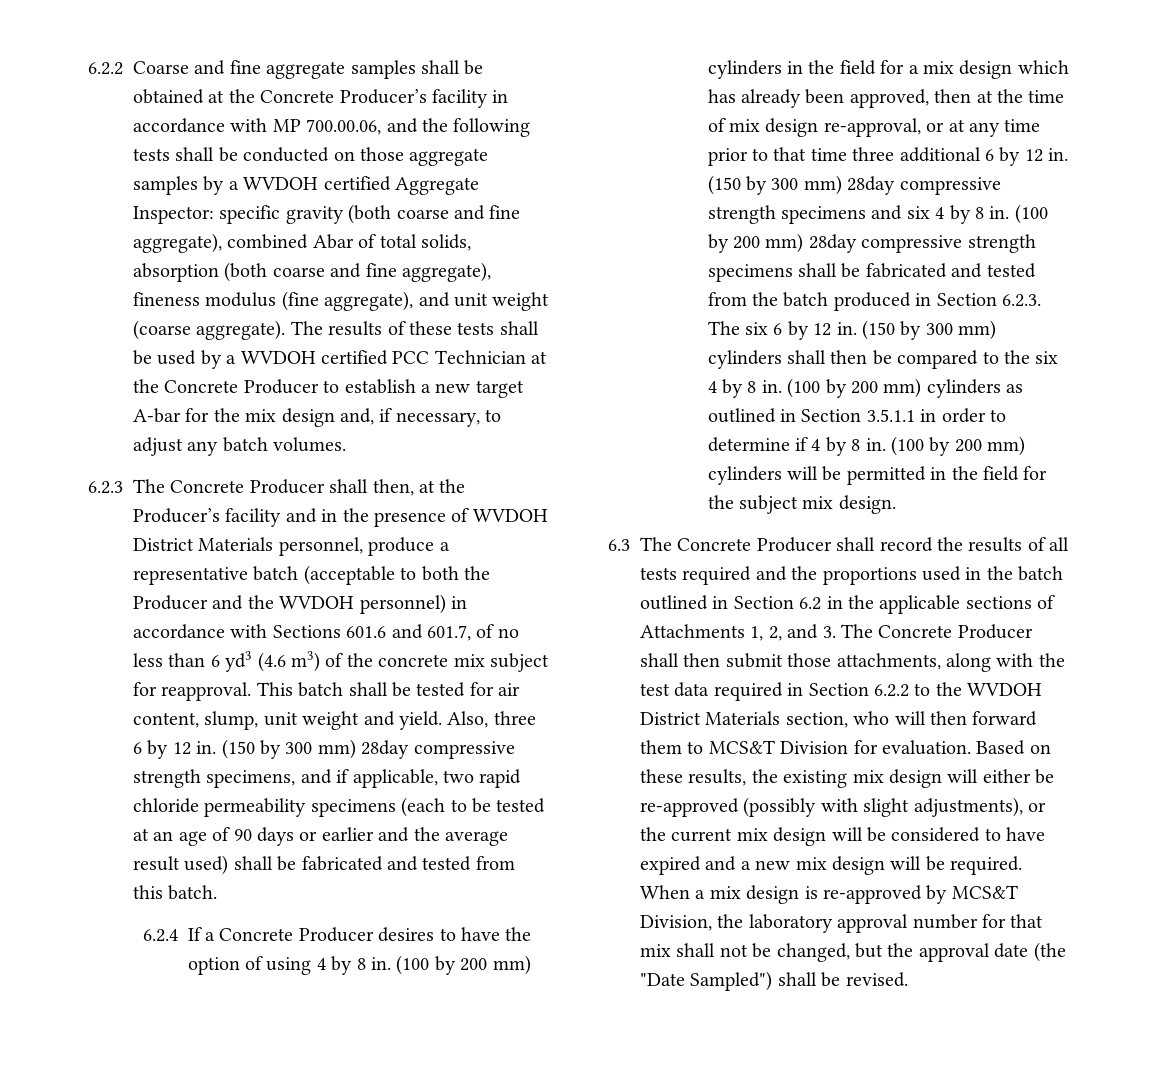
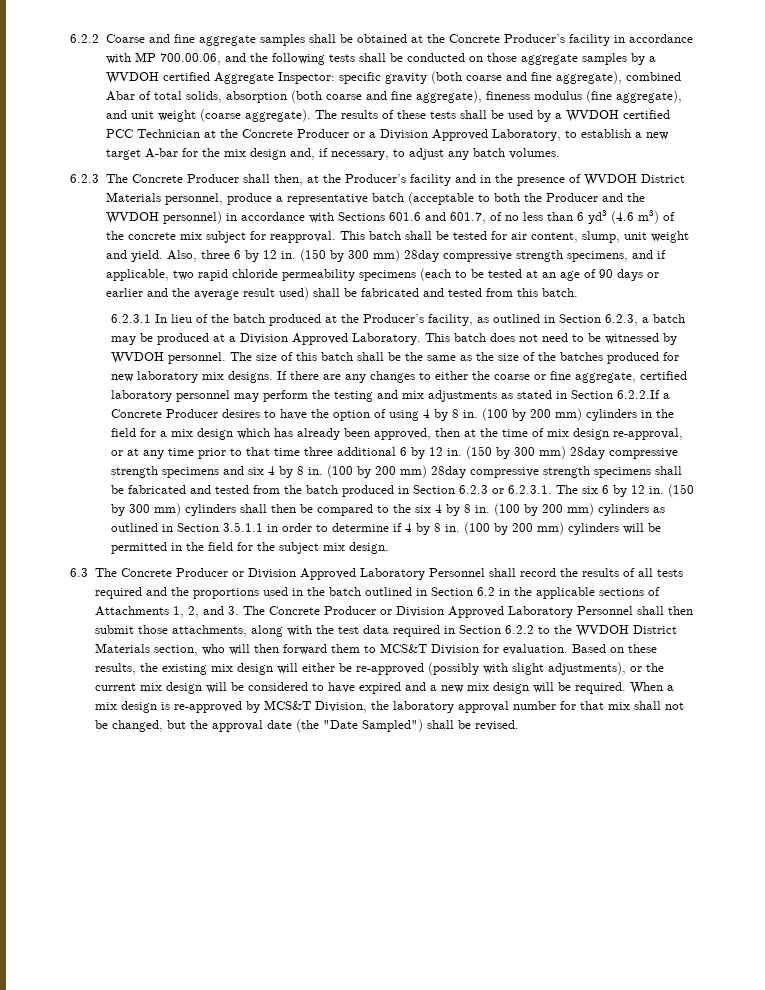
(319, 386) none -> [352,129,561,141] or a Division Approved Laboratory,
[142,927,202,942] 6.2.4 If -> [110,314,685,326] [110,333,677,345] [110,352,679,364] [110,371,687,383] [110,390,660,402] 6.2.3.1 In lieu of the batch produced at the Producer’s facility, as outlined in Section 6.2.3, a batch may be produced at a Division Approved Laboratory. This batch does not need to be witnessed by WVDOH personnel. The size of this batch shall be the same as the size of the batches produced for new laboratory mix designs. If there are any changes to either the coarse or fine aggregate, certified laboratory personnel may perform the testing and mix adjustments as stated in Section 6.2.2.If
[1002,294,1042,307] 6.2.3. -> [458,485,552,494] 6.2.3 or 6.2.3.1.
(832, 544) none -> [231,568,485,580] or Division Approved Laboratory Personnel
(1033, 631) none -> [379,606,633,618] or Division Approved Laboratory Personnel

